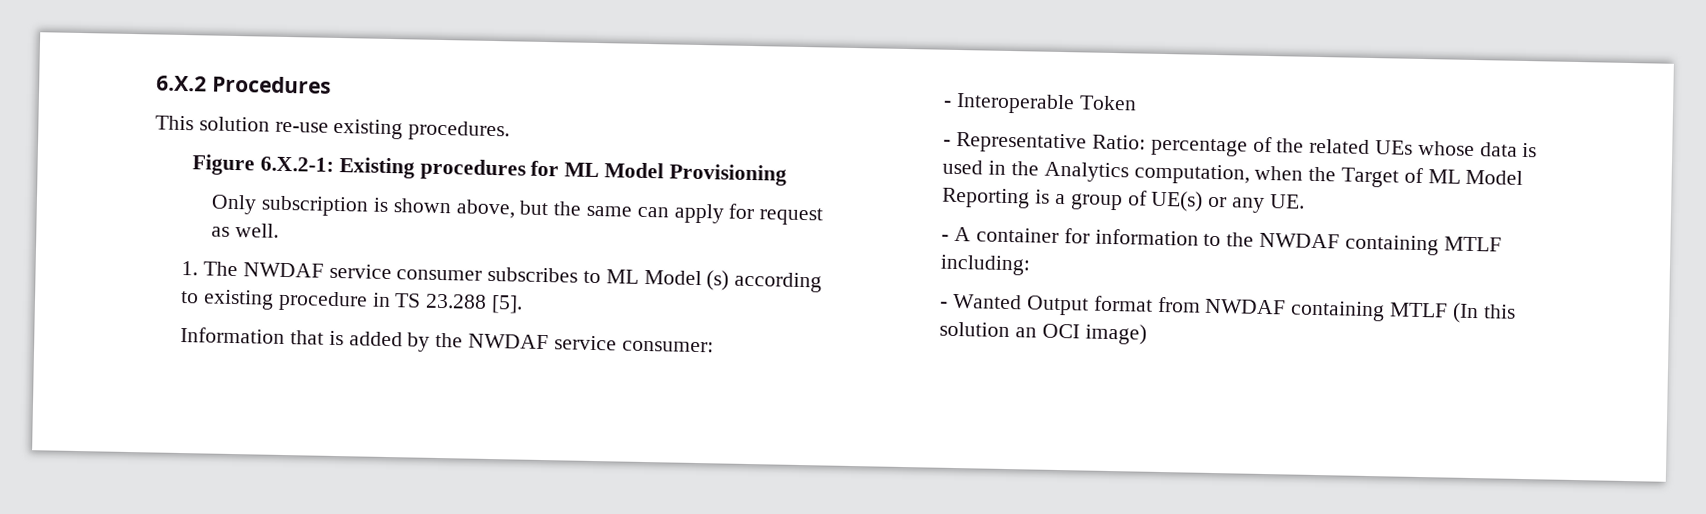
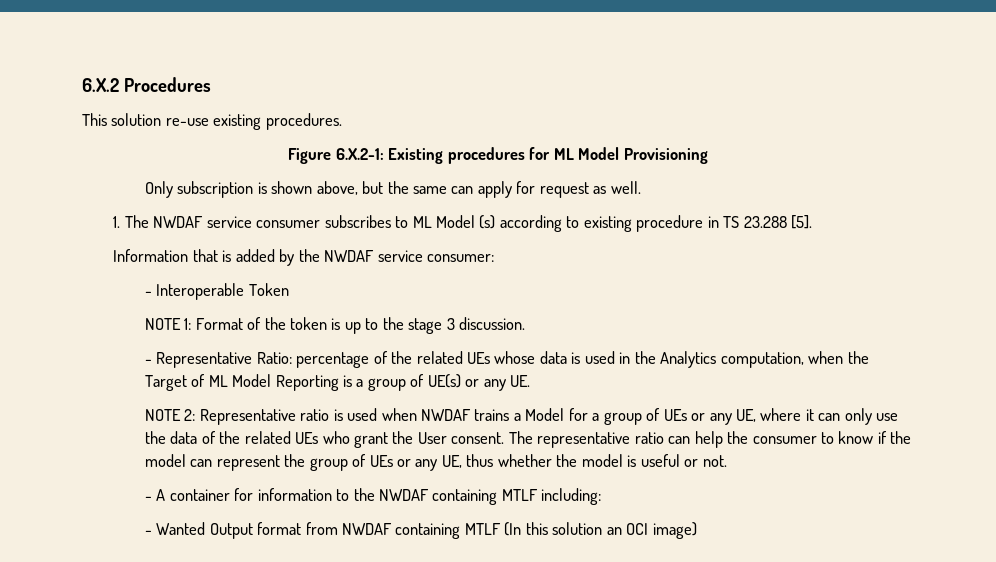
(1137, 103) none -> [144,317,526,334] // NOTE 1: Format of the token is up to the stage 3 discussion.
(1305, 201) none -> [144,408,899,425] [144,431,912,448] [144,454,727,471] // NOTE 2: Representative ratio is used when NWDAF trains a Model for a group of UEs or any UE, where it can only use the data of the related UEs who grant the User consent. The representative ratio can help the consumer to know if the model can represent the group of UEs or any UE, thus whether the model is useful or not.

